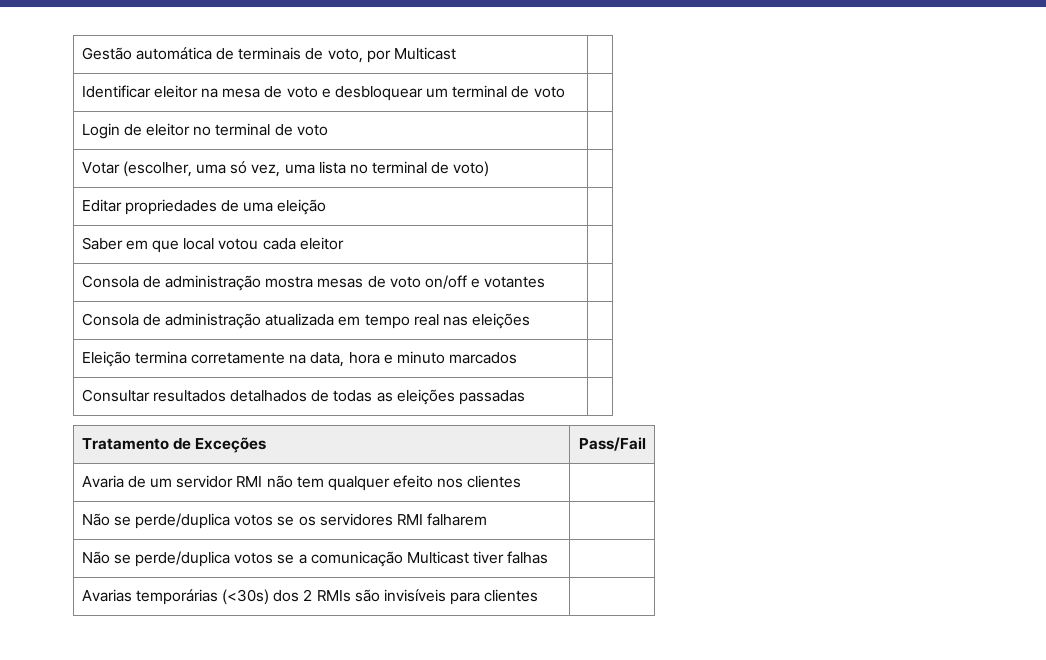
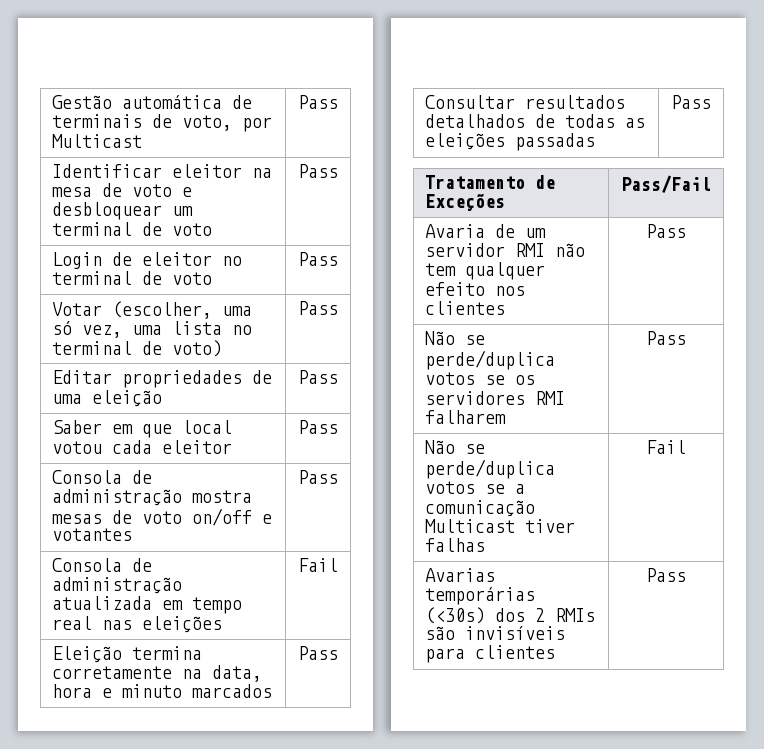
(456, 53) none -> [298,95,338,109] Pass
(565, 92) none -> [298,164,338,178] Pass
(328, 130) none -> [298,252,338,266] Pass
(490, 169) none -> [298,301,338,315] Pass
(327, 207) none -> [298,370,338,384] Pass
(344, 243) none -> [298,420,338,434] Pass
(546, 282) none -> [298,470,338,484] Pass
(531, 321) none -> [298,558,338,572] Fail
(518, 358) none -> [298,646,338,660] Pass
(525, 397) none -> [671,95,711,109] Pass
(522, 481) none -> [646,224,686,238] Pass
(488, 519) none -> [646,331,686,345] Pass
(549, 557) none -> [646,440,686,454] Fail
(539, 595) none -> [646,568,686,582] Pass

